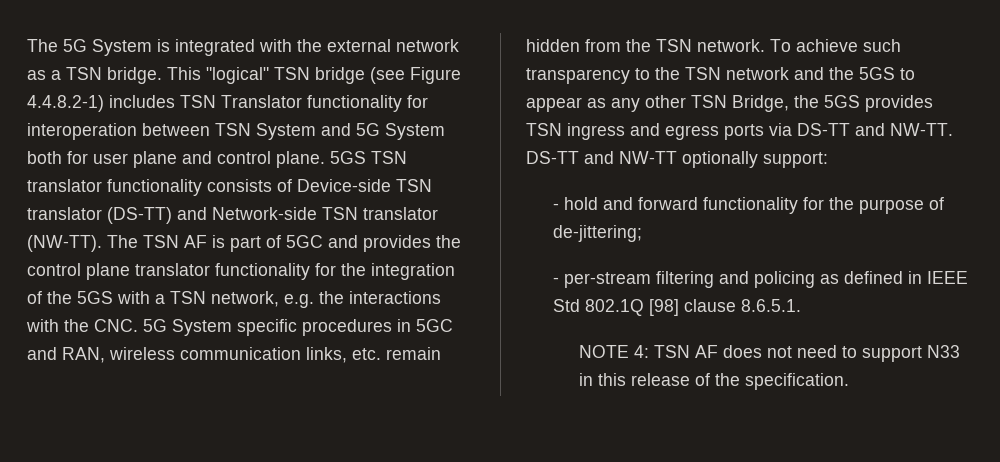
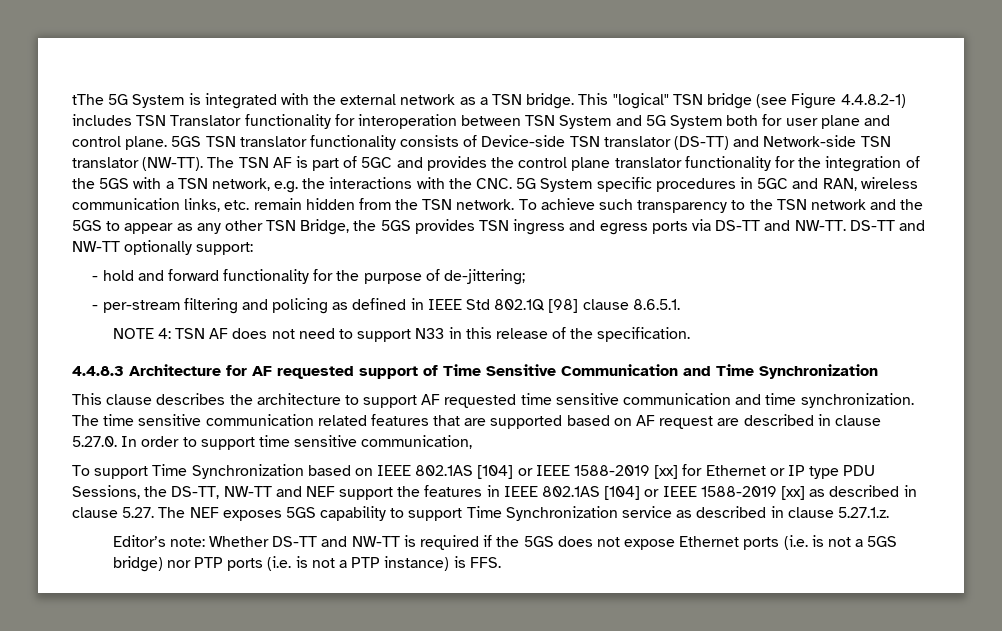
[27,39,58,52] The -> [72,94,104,105] tThe
(850, 381) none -> [72,364,878,379] [72,393,914,408] [72,414,881,429] [72,435,473,450] [72,464,876,479] [72,485,917,500] [72,506,889,521] [112,535,898,550] [112,556,501,572] // 4.4.8.3 Architecture for AF requested support of Time Sensitive Communication and Time Synchronization // This clause describes the architecture to support AF requested time sensitive communication and time synchronization. The time sensitive communication related features that are supported based on AF request are described in clause 5.27.0. In order to support time sensitive communication, // To support Time Synchronization based on IEEE 802.1AS [104] or IEEE 1588-2019 [xx] for Ethernet or IP type PDU Sessions, the DS-TT, NW-TT and NEF support the features in IEEE 802.1AS [104] or IEEE 1588-2019 [xx] as described in clause 5.27. The NEF exposes 5GS capability to support Time Synchronization service as described in clause 5.27.1.z. // Editor’s note: Whether DS-TT and NW-TT is required if the 5GS does not expose Ethernet ports (i.e. is not a 5GS bridge) nor PTP ports (i.e. is not a PTP instance) is FFS.

